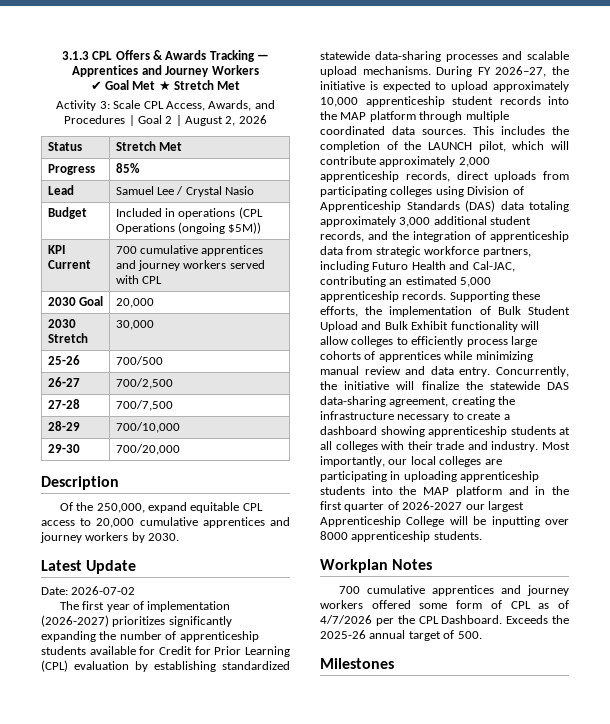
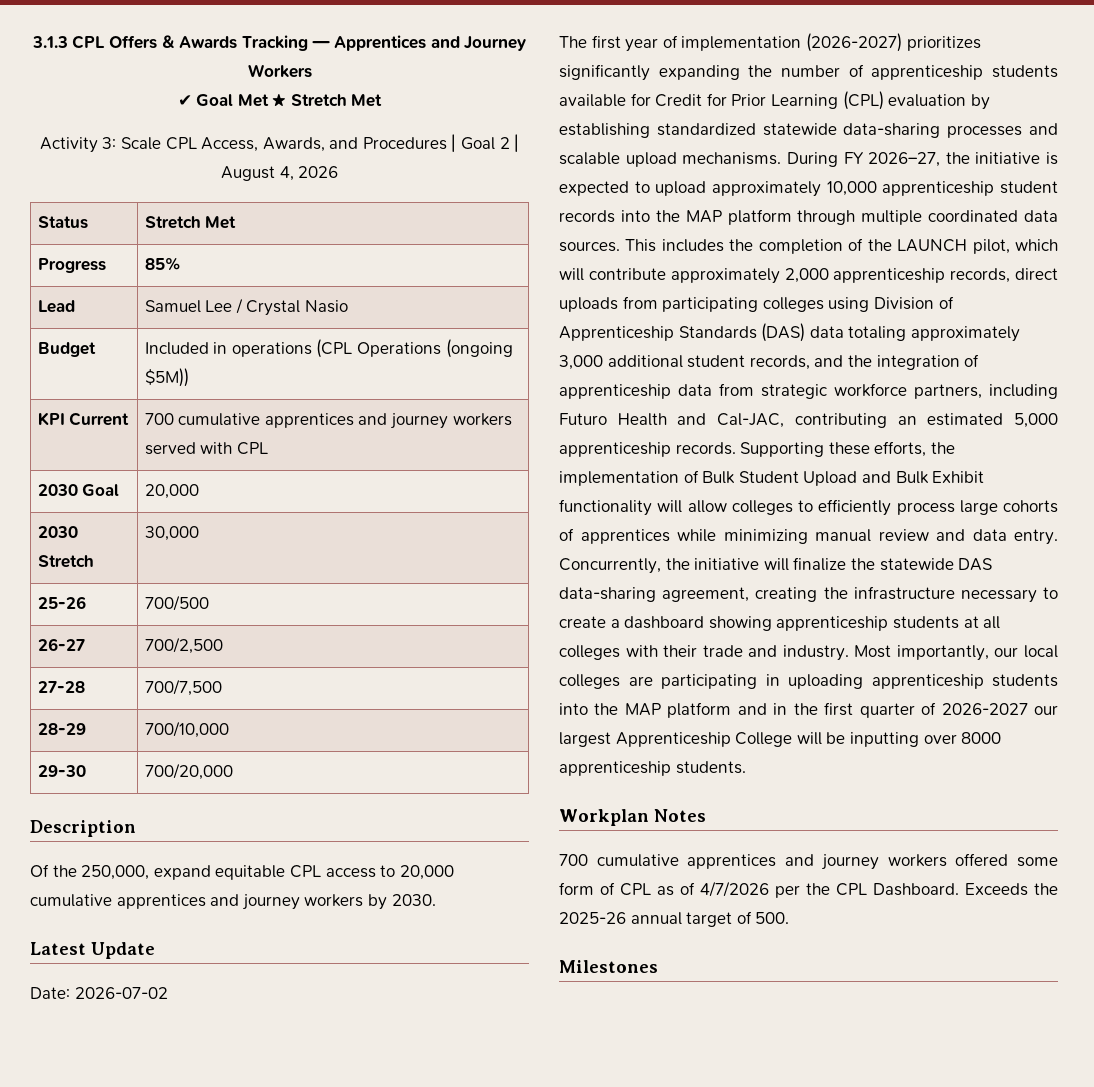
[225,116,236,126] 2, -> [279,166,294,181] 4,

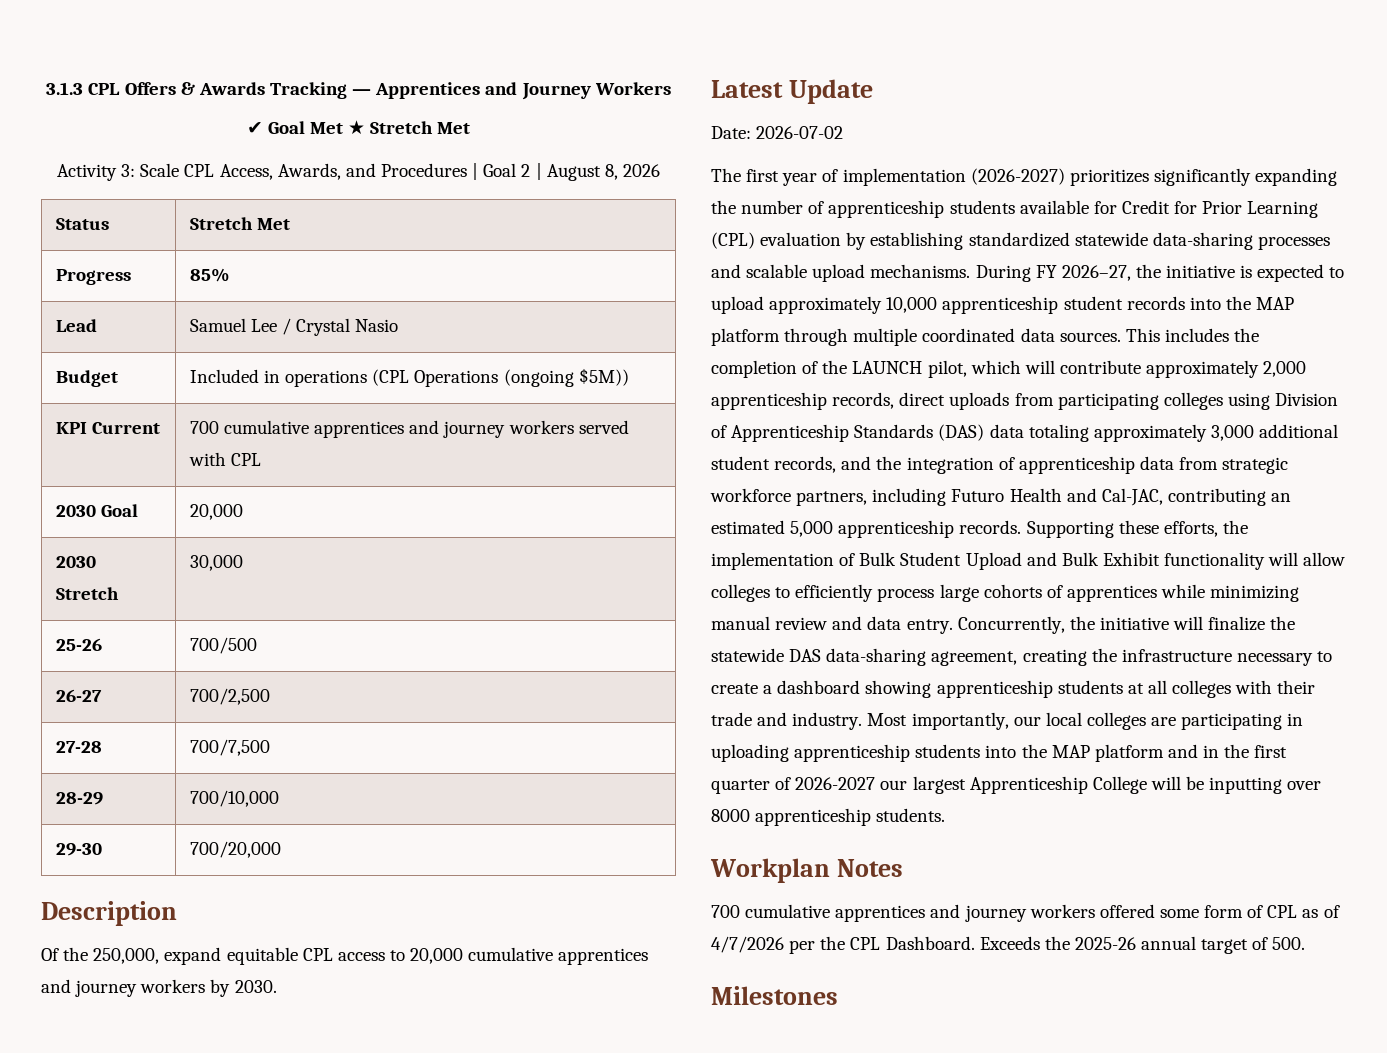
[279,166,294,181] 4, -> [604,164,618,180] 8,

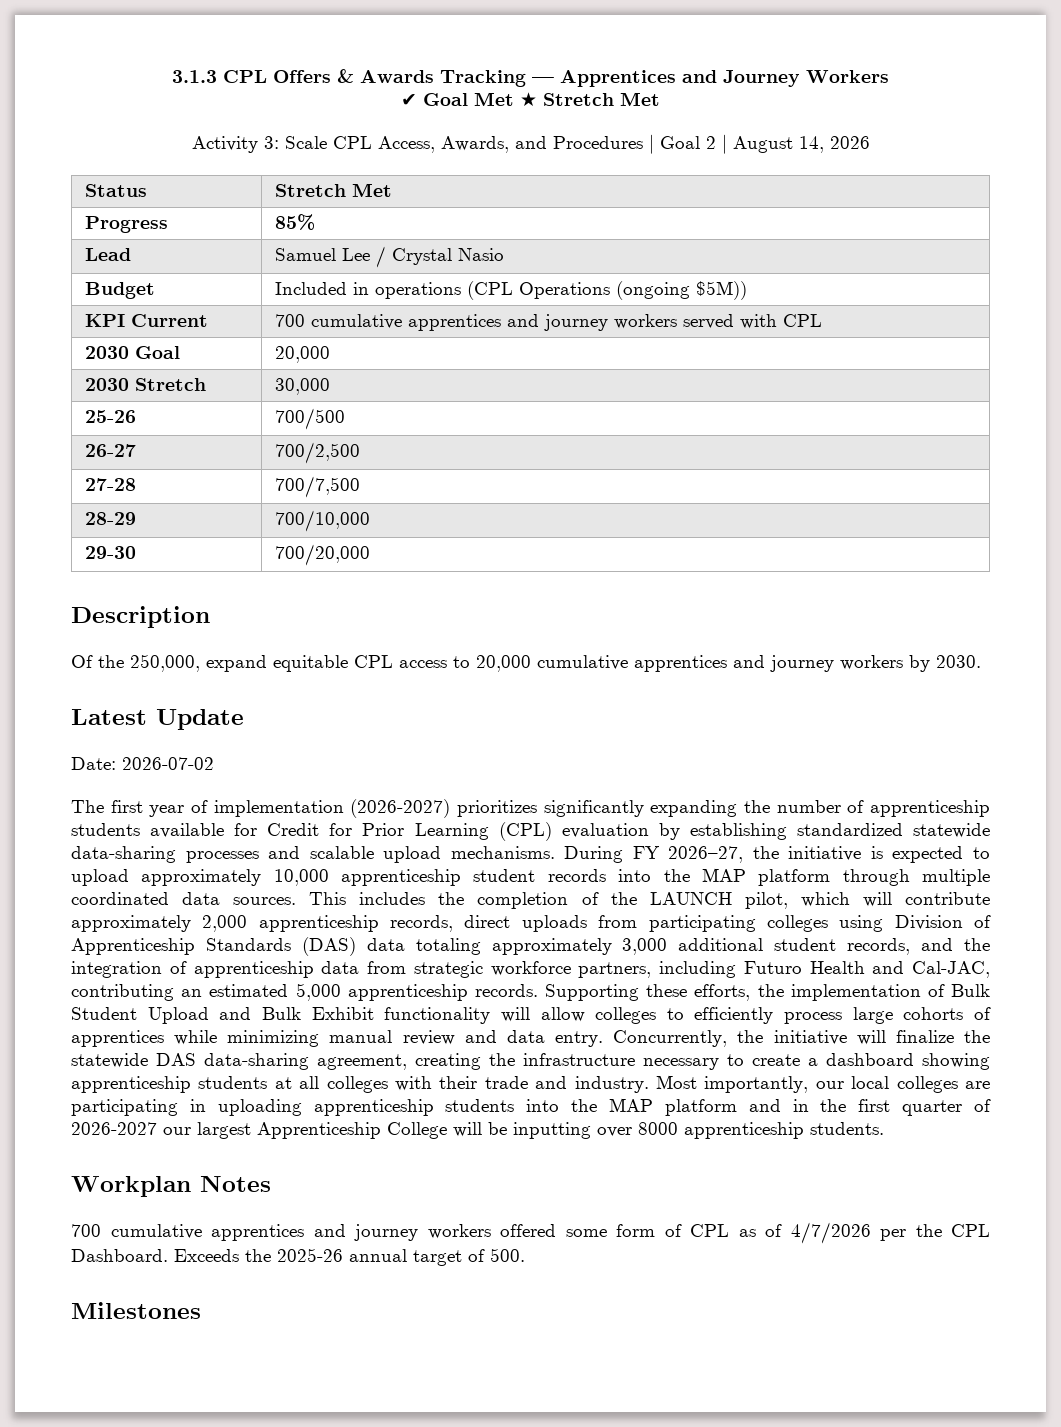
[604,164,618,180] 8, -> [798,136,824,153] 14,

